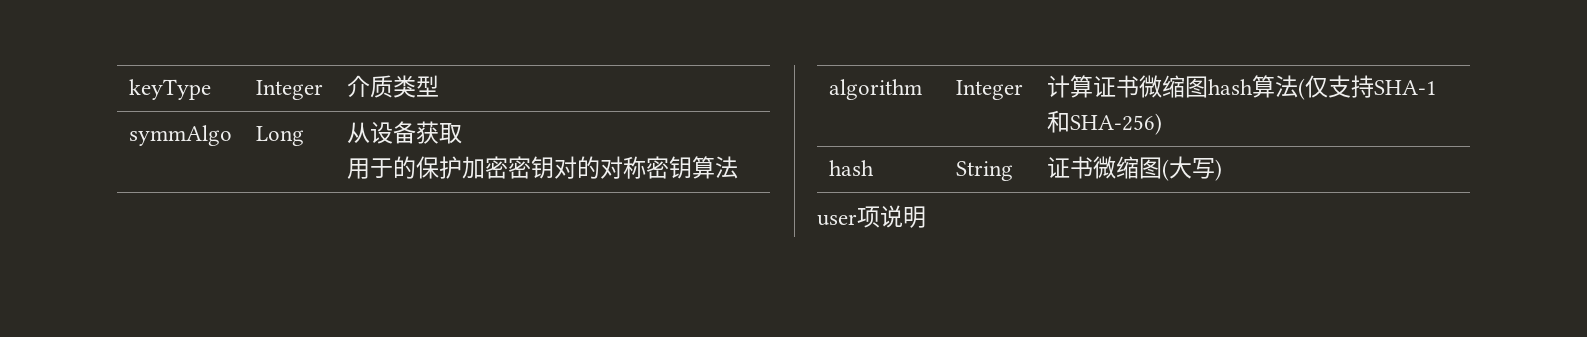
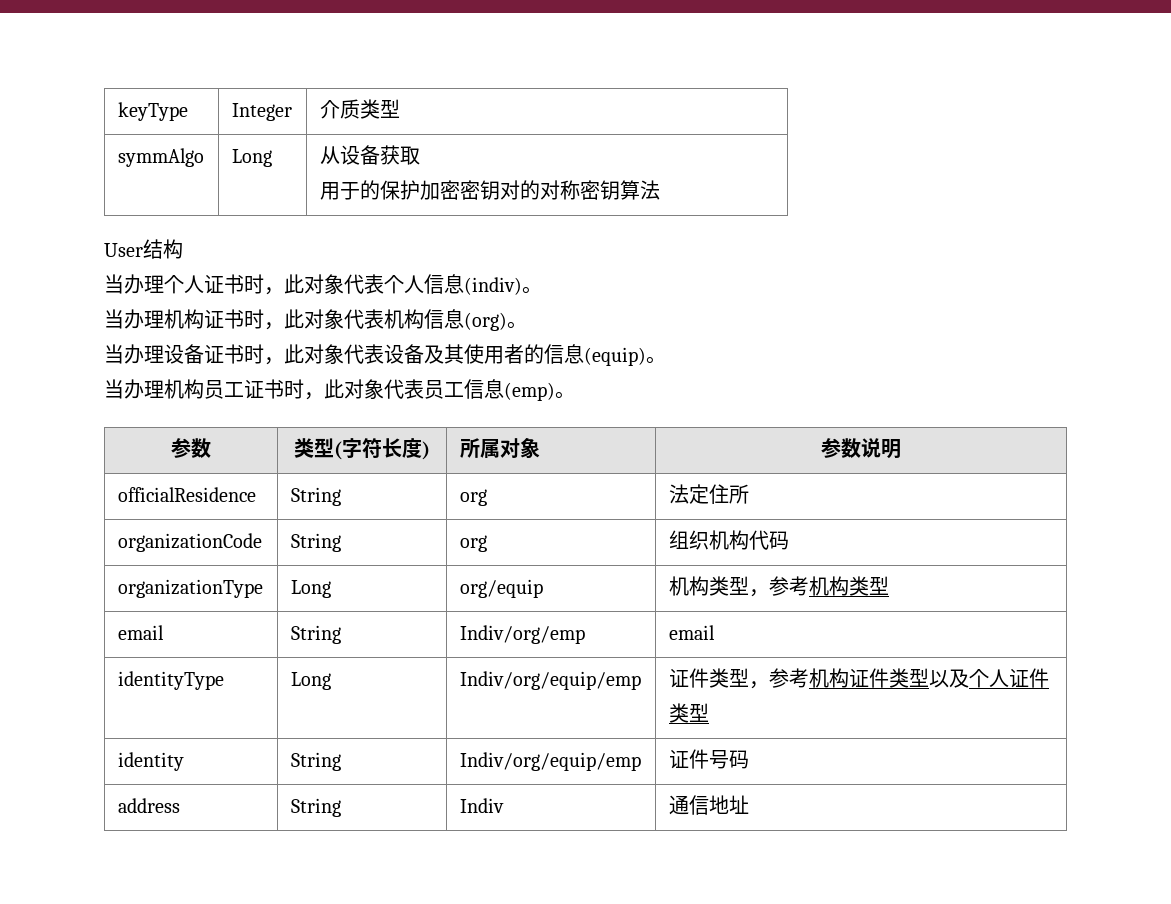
[828,79,922,100] [955,80,1023,100] [1046,75,1437,100] [1046,110,1162,135] [828,160,874,176] [955,161,1013,181] [1046,156,1222,181] [817,205,926,228] // algorithm | Integer | 计算证书微缩图hash算法(仅支持SHA-1和SHA-256) // hash | String | 证书微缩图(大写) // user项说明 -> [104,239,183,259] [104,274,542,295] [104,309,527,331] [104,344,666,366] [104,379,575,401] [171,438,211,458] [294,438,430,460] [459,437,540,458] [821,438,901,459] [117,487,256,502] [290,487,341,506] [459,489,487,506] [668,484,749,504] [117,533,262,552] [290,533,341,552] [459,535,487,552] [668,530,789,550] [117,579,263,598] [290,580,331,598] [459,579,543,598] [668,576,889,597] [117,625,164,640] [290,625,341,644] [459,625,585,644] [668,625,715,640] [117,671,224,690] [290,672,331,690] [459,671,641,690] [668,668,1049,689] [668,703,709,723] [117,752,184,771] [290,752,341,771] [459,752,641,771] [668,749,749,769] [117,798,180,813] [290,798,341,817] [459,798,504,813] [668,795,749,815] // User结构 // 当办理个人证书时，此对象代表个人信息(indiv)。 // 当办理机构证书时，此对象代表机构信息(org)。 // 当办理设备证书时，此对象代表设备及其使用者的信息(equip)。 // 当办理机构员工证书时，此对象代表员工信息(emp)。 // 参数 | 类型(字符长度) | 所属对象 | 参数说明 // officialResidence | String | org | 法定住所 // organizationCode | String | org | 组织机构代码 // organizationType | Long | org/equip | 机构类型，参考机构类型 // email | String | Indiv/org/emp | email // identityType | Long | Indiv/org/equip/emp | 证件类型，参考机构证件类型以及个人证件类型 // identity | String | Indiv/org/equip/emp | 证件号码 // address | String | Indiv | 通信地址

